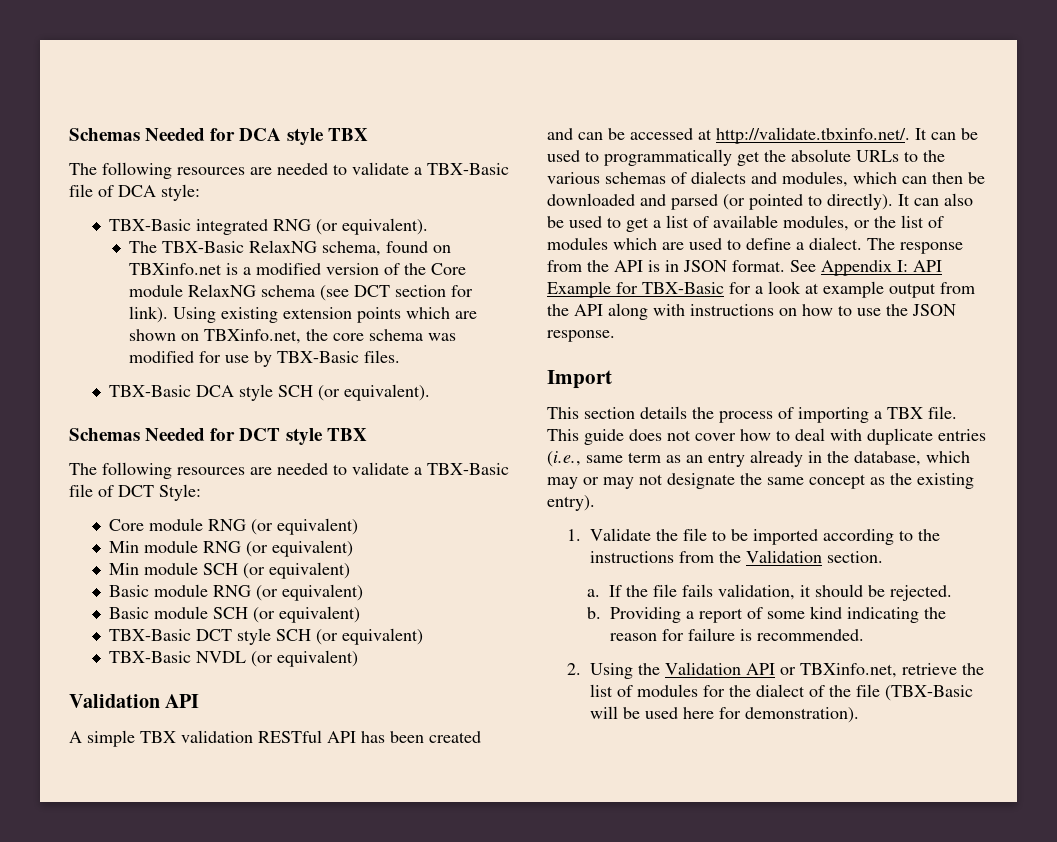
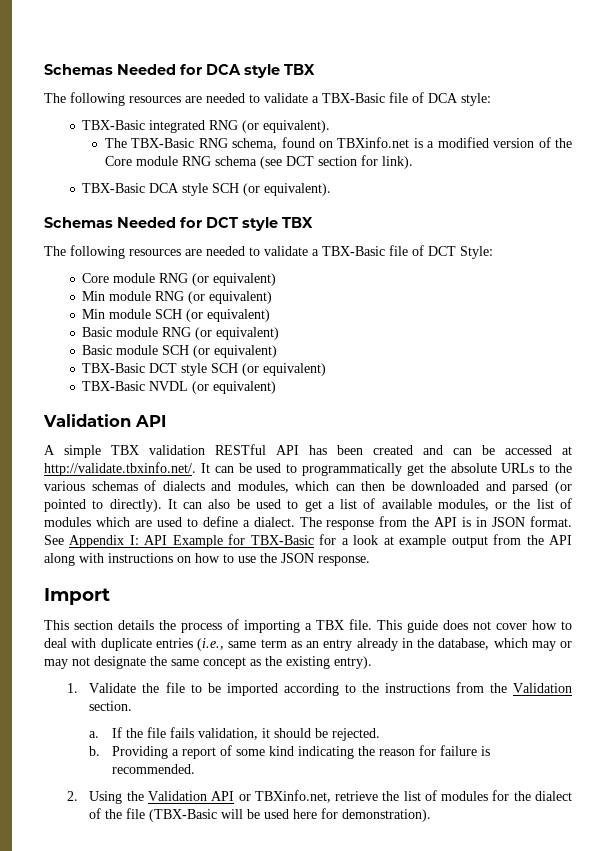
[249,240,318,253] RelaxNG -> [198,138,228,148] RNG
[188,284,257,297] RelaxNG -> [181,156,211,166] RNG
[173,307,478,323] [129,329,457,344] [129,350,401,367] Using existing extension points which are shown on TBXinfo.net, the core schema was modified for use by TBX-Basic files. -> (413, 162) none

